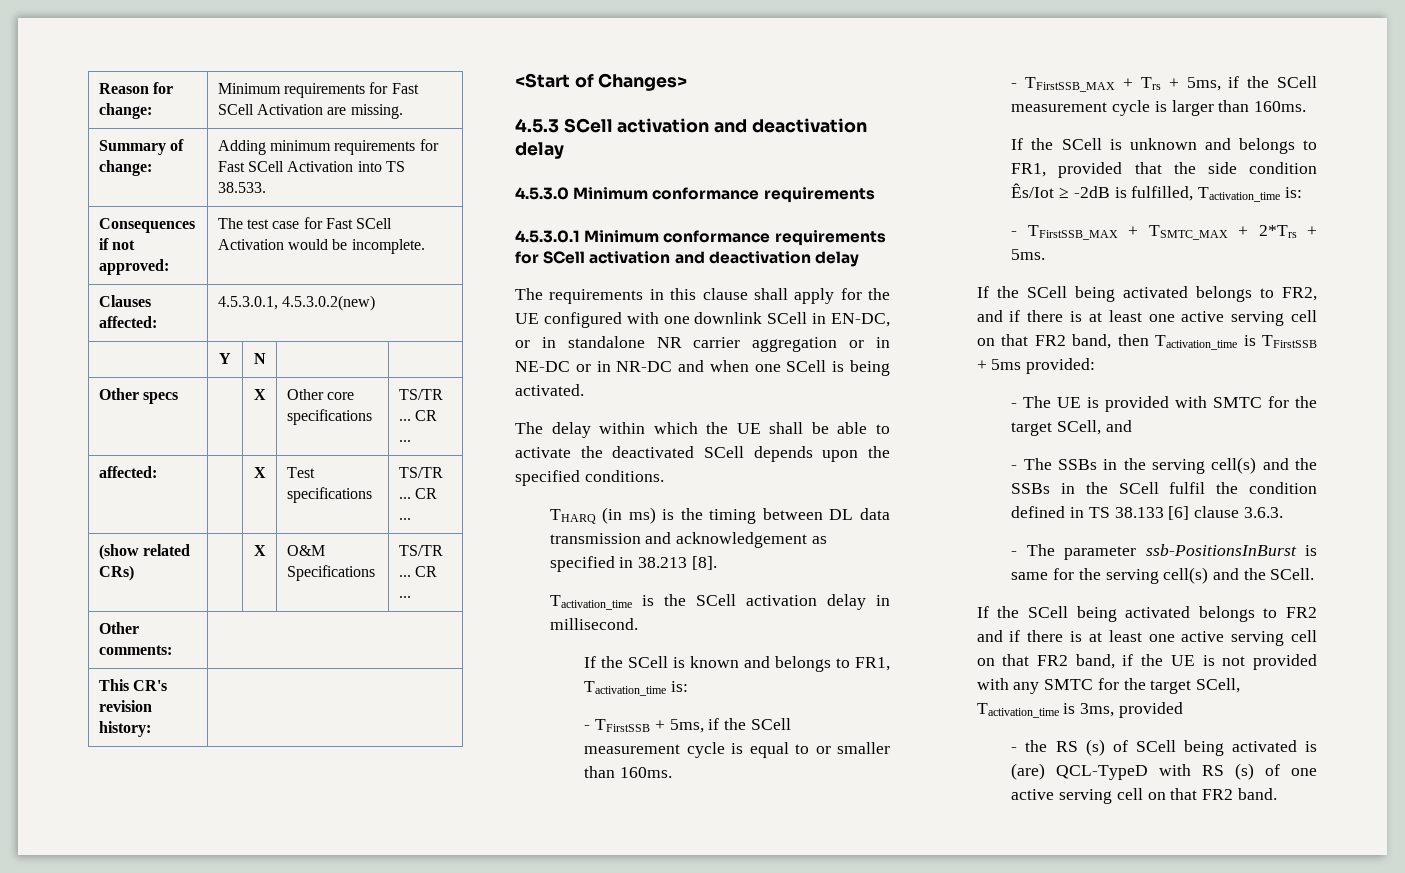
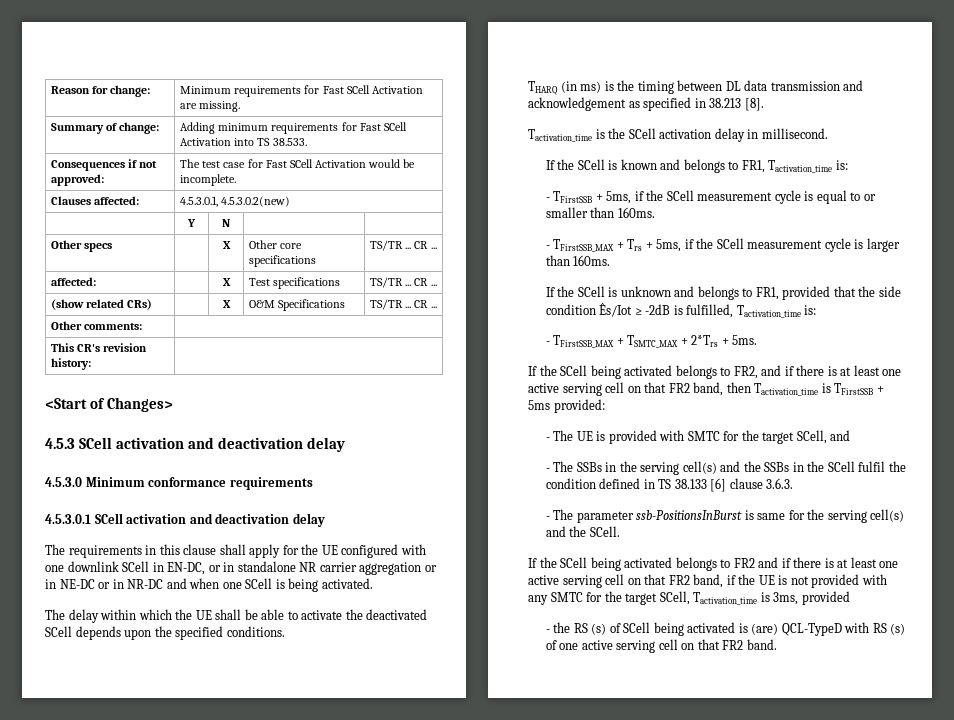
[584,230,886,246] [515,251,539,264] Minimum conformance requirements for -> (91, 519) none

